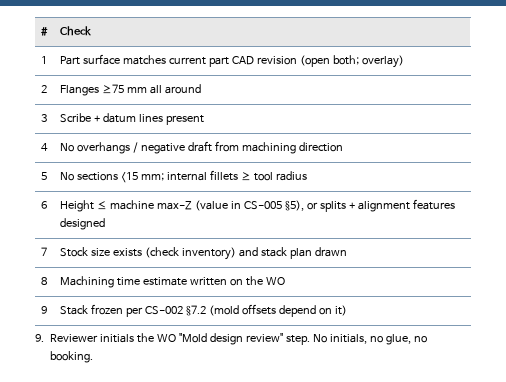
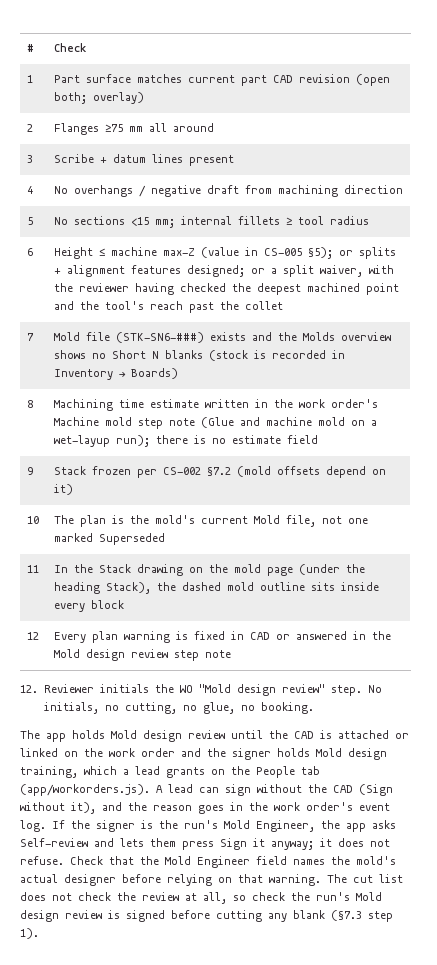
[285,200,305,211] §5), -> [308,247,334,259] §5);
[60,218,106,230] [41,247,48,256] [60,247,348,260] designed // 7 | Stock size exists (check inventory) and stack plan drawn -> [187,265,395,277] [54,283,400,295] [54,301,284,313] [27,333,35,341] [54,332,392,343] [54,350,346,361] [54,368,179,380] designed; or a split waiver, with the reviewer having checked the deepest machined point and the tool's reach past the collet // 7 | Mold file (STK-SN6-###) exists and the Molds overview shows no Short N blanks (stock is recorded in Inventory → Boards)
[230,276,286,286] on the WO -> [255,399,379,408] [54,417,378,429] [54,435,319,447] in the work order's Machine mold step note (Glue and machine mold on a wet-layup run); there is no estimate field
[35,334,44,342] // 9. -> [27,516,40,524] [54,515,369,527] [54,533,166,545] [27,565,40,573] [54,564,366,576] [54,582,380,594] [54,600,125,612] [27,632,40,640] [54,631,392,643] [54,649,232,661] [20,685,38,693] // 10 | The plan is the mold's current Mold file, not one marked Superseded // 11 | In the Stack drawing on the mold page (under the heading Stack), the dashed mold outline sits inside every block // 12 | Every plan warning is fixed in CAD or answered in the Mold design review step note // 12.
(383, 339) none -> [124,702,197,714] cutting, no
(93, 357) none -> [20,730,409,742] [20,748,387,760] [20,766,320,778] [20,784,393,796] [20,802,390,814] [20,820,396,832] [20,838,390,850] [20,856,396,868] [20,874,403,886] [20,892,382,904] [20,910,393,922] [20,928,39,939] // The app holds Mold design review until the CAD is attached or linked on the work order and the signer holds Mold design training, which a lead grants on the People tab (app/workorders.js). A lead can sign without the CAD (Sign without it), and the reason goes in the work order's event log. If the signer is the run's Mold Engineer, the app asks Self-review and lets them press Sign it anyway; it does not refuse. Check that the Mold Engineer field names the mold's actual designer before relying on that warning. The cut list does not check the review at all, so check the run's Mold design review is signed before cutting any blank (§7.3 step 1).

